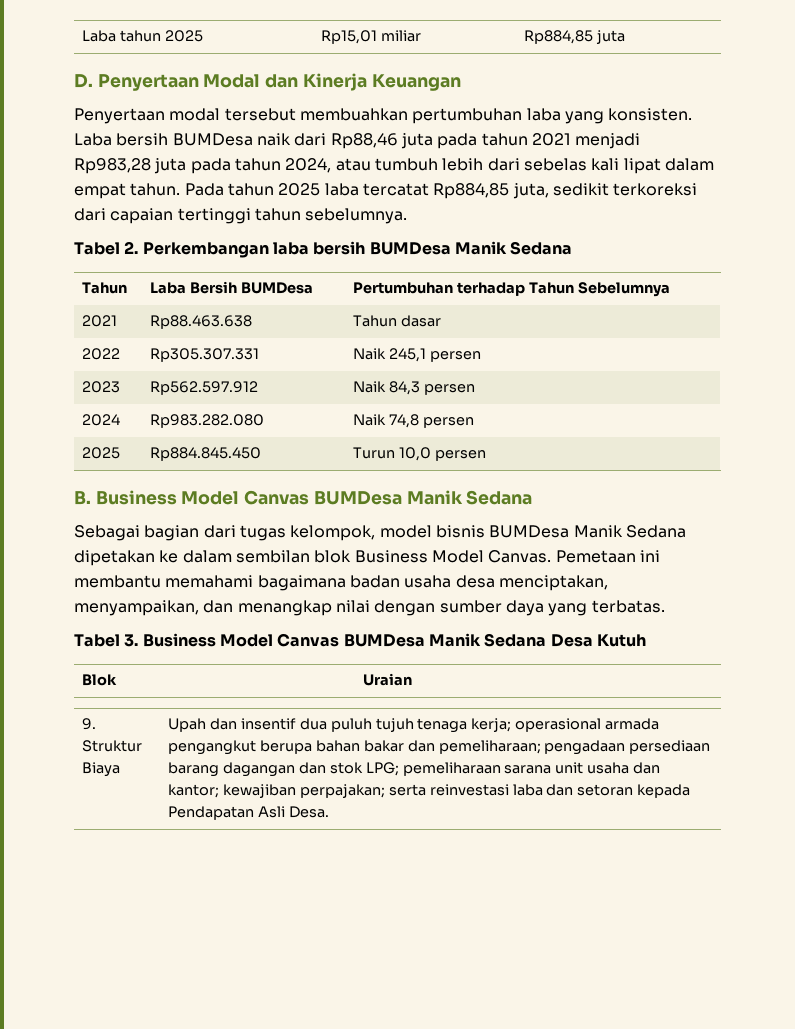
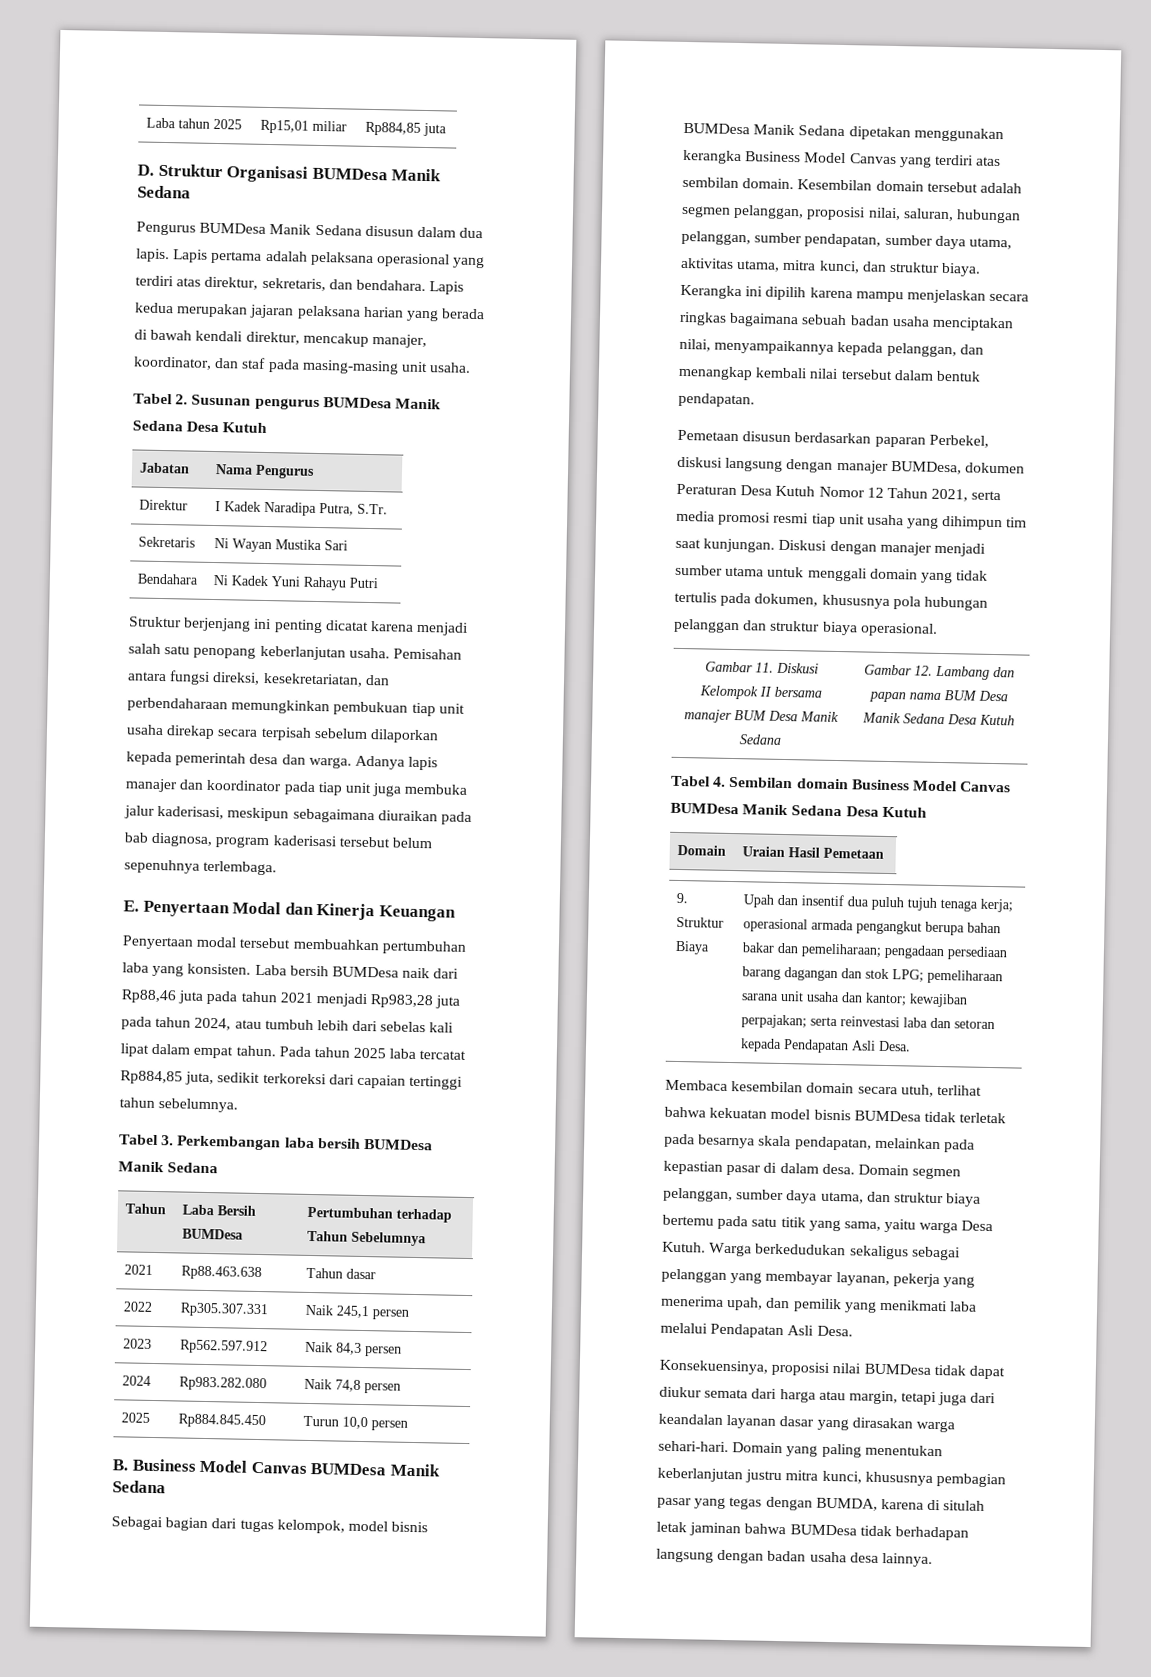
(93, 81) none -> [157,163,442,183] [137,185,191,199] [136,221,484,239] [135,248,486,269] [135,275,465,295] [135,302,486,322] [134,329,427,349] [133,356,472,375] [133,393,441,411] [132,420,268,434] [139,462,191,474] [215,464,316,479] [139,499,189,511] [215,501,389,516] [138,536,196,548] [214,538,349,553] [137,573,199,585] [213,575,379,591] [128,616,470,636] [128,643,462,661] [127,670,390,687] [127,697,465,717] [126,724,439,744] [126,751,439,771] [125,778,469,797] [124,805,472,825] [124,832,432,849] [124,859,278,876] [123,900,139,912] Struktur Organisasi BUMDesa Manik Sedana // Pengurus BUMDesa Manik Sedana disusun dalam dua lapis. Lapis pertama adalah pelaksana operasional yang terdiri atas direktur, sekretaris, dan bendahara. Lapis kedua merupakan jajaran pelaksana harian yang berada di bawah kendali direktur, mencakup manajer, koordinator, dan staf pada masing-masing unit usaha. // Tabel 2. Susunan pengurus BUMDesa Manik Sedana Desa Kutuh // Jabatan | Nama Pengurus // Direktur | I Kadek Naradipa Putra, S.Tr. // Sekretaris | Ni Wayan Mustika Sari // Bendahara | Ni Kadek Yuni Rahayu Putri // Struktur berjenjang ini penting dicatat karena menjadi salah satu penopang keberlanjutan usaha. Pemisahan antara fungsi direksi, kesekretariatan, dan perbendaharaan memungkinkan pembukuan tiap unit usaha direkap secara terpisah sebelum dilaporkan kepada pemerintah desa dan warga. Adanya lapis manajer dan koordinator pada tiap unit juga membuka jalur kaderisasi, meskipun sebagaimana diuraikan pada bab diagnosa, program kaderisasi tersebut belum sepenuhnya terlembaga. // E.
[124,241,139,254] 2. -> [161,1135,175,1146] 3.
[159,550,660,563] [74,575,608,591] [74,600,665,616] [74,634,139,647] ke dalam sembilan blok Business Model Canvas. Pemetaan ini membantu memahami bagaimana badan usaha desa menciptakan, menyampaikan, dan menangkap nilai dengan sumber daya yang terbatas. // Tabel 3. -> [913,127,1004,143] [682,149,1002,168] [682,176,1022,194] [681,204,1021,224] [681,230,1012,250] [680,257,982,277] [680,284,1030,304] [679,311,1014,332] [679,338,984,358] [678,365,981,382] [678,392,755,408] [677,429,989,448] [677,456,1025,475] [676,483,1002,502] [676,510,1028,531] [675,538,986,557] [675,564,989,584] [674,591,988,611] [673,618,938,637] [705,661,819,674] [699,685,822,700] [684,709,839,723] [739,734,782,745] [864,664,1015,680] [868,690,1008,703] [861,712,1015,726] [671,775,849,790] menggunakan kerangka Business Model Canvas yang terdiri atas sembilan domain. Kesembilan domain tersebut adalah segmen pelanggan, proposisi nilai, saluran, hubungan pelanggan, sumber pendapatan, sumber daya utama, aktivitas utama, mitra kunci, dan struktur biaya. Kerangka ini dipilih karena mampu menjelaskan secara ringkas bagaimana sebuah badan usaha menciptakan nilai, menyampaikannya kepada pelanggan, dan menangkap kembali nilai tersebut dalam bentuk pendapatan. // Pemetaan disusun berdasarkan paparan Perbekel, diskusi langsung dengan manajer BUMDesa, dokumen Peraturan Desa Kutuh Nomor 12 Tahun 2021, serta media promosi resmi tiap unit usaha yang dihimpun tim saat kunjungan. Diskusi dengan manajer menjadi sumber utama untuk menggali domain yang tidak tertulis pada dokumen, khususnya pola hubungan pelanggan dan struktur biaya operasional. // Gambar 11. Diskusi Kelompok II bersama manajer BUM Desa Manik Sedana | Gambar 12. Lambang dan papan nama BUM Desa Manik Sedana Desa Kutuh // Tabel 4. Sembilan domain
[81,674,117,686] Blok -> [677,844,727,856] Domain
(412, 679) none -> [788,847,885,859] Hasil Pemetaan
(329, 812) none -> [665,1079,982,1097] [664,1106,1007,1124] [664,1133,975,1153] [663,1160,962,1180] [663,1187,982,1207] [662,1214,994,1234] [662,1241,961,1261] [661,1268,975,1288] [661,1295,978,1313] [660,1322,853,1339] [659,1359,1005,1380] [659,1386,997,1406] [658,1413,955,1433] [658,1440,943,1458] [657,1467,1006,1488] [657,1496,986,1511] [656,1521,969,1541] [656,1548,933,1567] // Membaca kesembilan domain secara utuh, terlihat bahwa kekuatan model bisnis BUMDesa tidak terletak pada besarnya skala pendapatan, melainkan pada kepastian pasar di dalam desa. Domain segmen pelanggan, sumber daya utama, dan struktur biaya bertemu pada satu titik yang sama, yaitu warga Desa Kutuh. Warga berkedudukan sekaligus sebagai pelanggan yang membayar layanan, pekerja yang menerima upah, dan pemilik yang menikmati laba melalui Pendapatan Asli Desa. // Konsekuensinya, proposisi nilai BUMDesa tidak dapat diukur semata dari harga atau margin, tetapi juga dari keandalan layanan dasar yang dirasakan warga sehari-hari. Domain yang paling menentukan keberlanjutan justru mitra kunci, khususnya pembagian pasar yang tegas dengan BUMDA, karena di situlah letak jaminan bahwa BUMDesa tidak berhadapan langsung dengan badan usaha desa lainnya.

